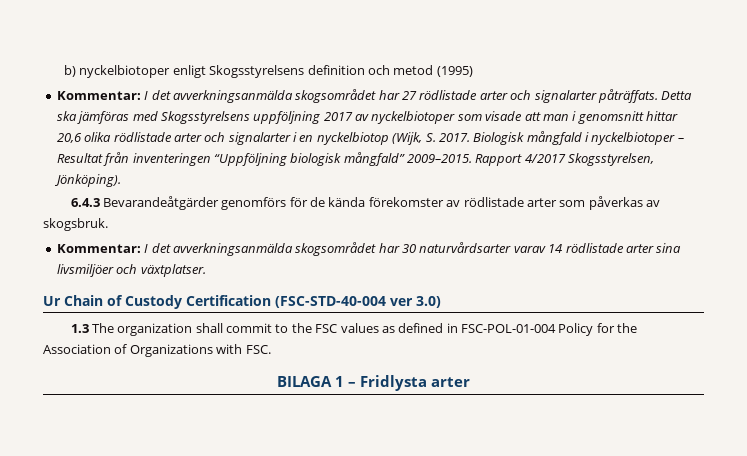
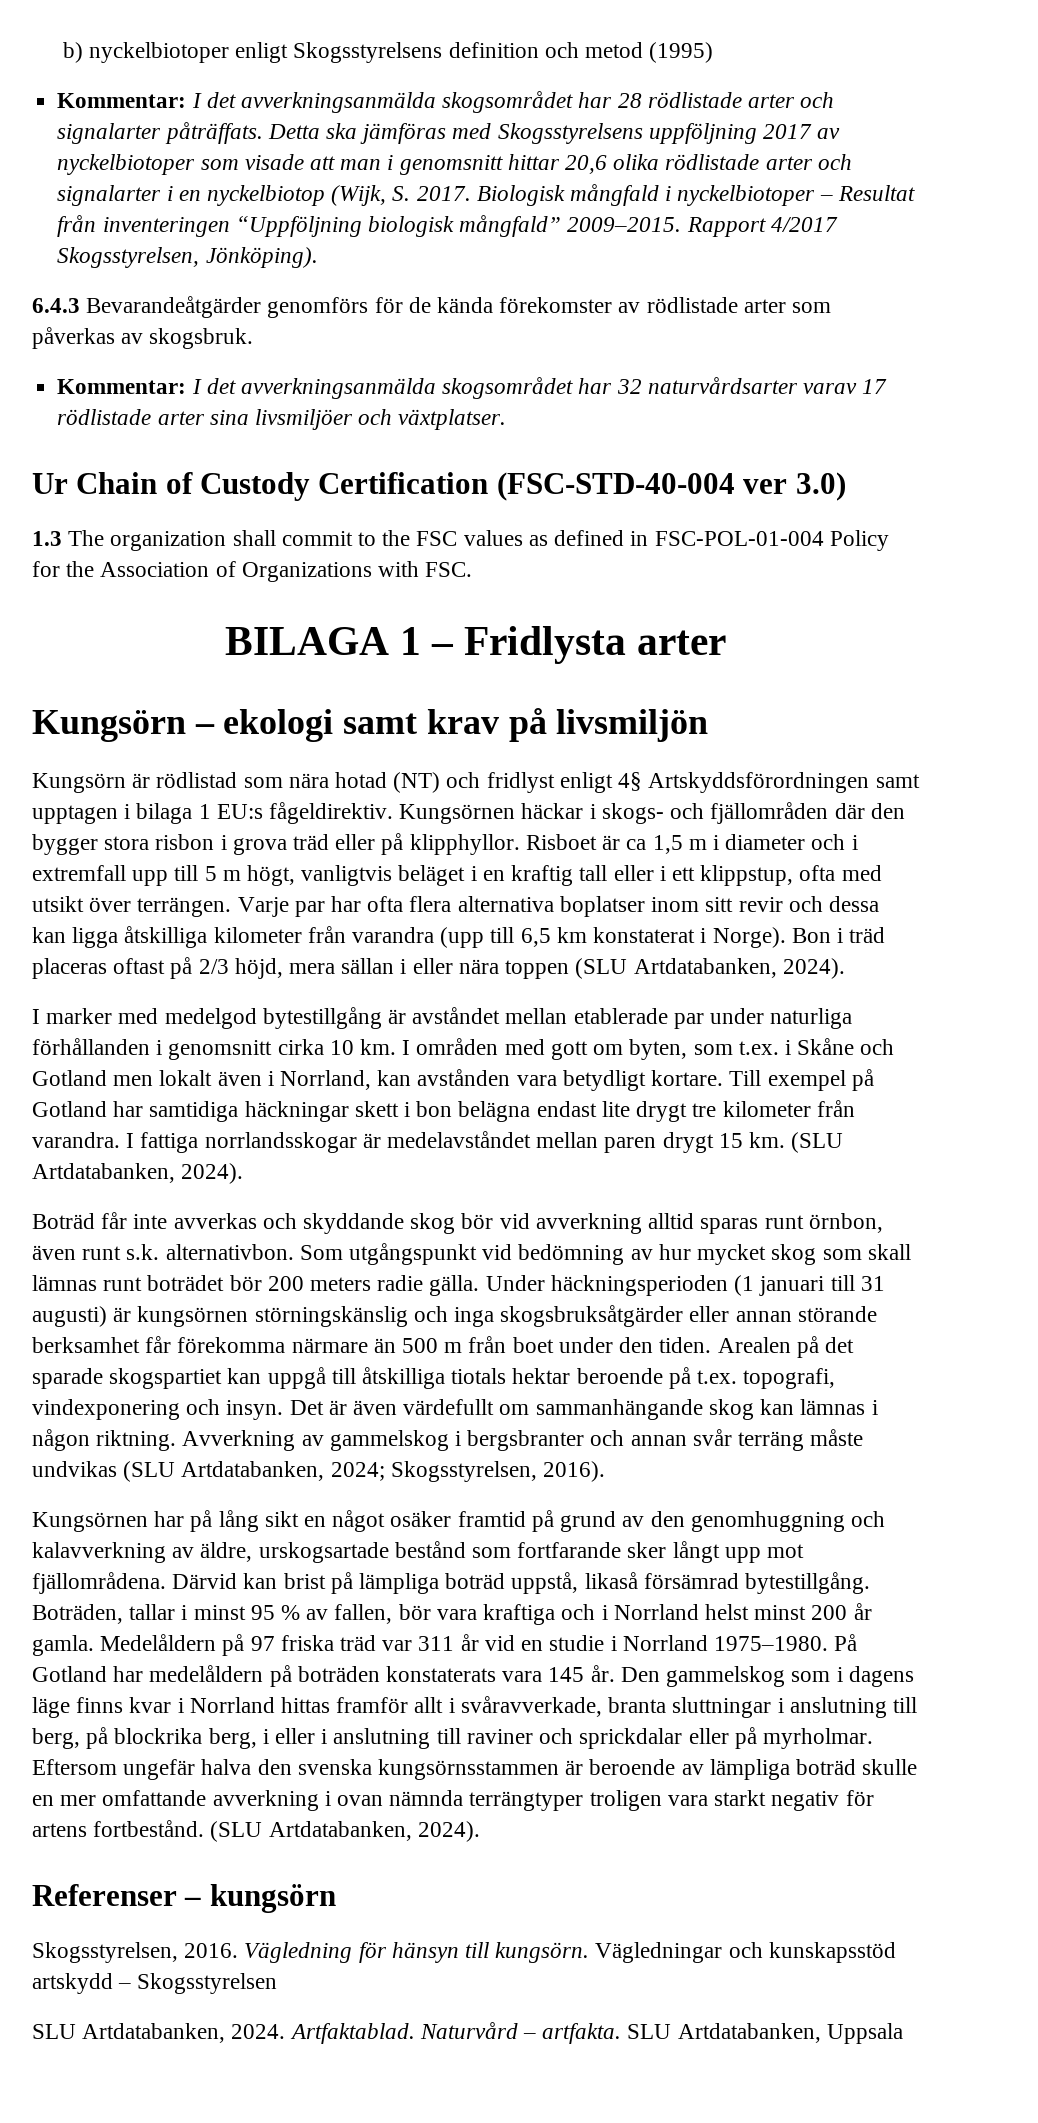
[402,91,417,100] 27 -> [617,93,642,108] 28
[402,244,416,253] 30 -> [616,379,642,394] 32
[548,244,563,253] 14 -> [862,379,888,394] 17
(471, 382) none -> [32,708,709,742] [32,772,920,793] [32,802,905,824] [32,833,858,855] [32,865,882,886] [32,896,879,917] [32,926,886,948] [32,957,845,979] [32,1007,853,1029] [32,1038,895,1060] [32,1069,874,1091] [32,1100,855,1122] [32,1131,844,1153] [32,1163,244,1184] [32,1212,883,1234] [32,1243,911,1265] [32,1275,885,1296] [32,1305,877,1327] [32,1336,854,1358] [32,1367,836,1389] [32,1399,878,1420] [32,1429,864,1451] [32,1461,606,1482] [32,1510,885,1532] [32,1541,805,1563] [32,1572,871,1594] [32,1603,872,1625] [32,1634,858,1656] [32,1665,914,1687] [32,1696,917,1718] [32,1727,873,1749] [32,1759,918,1780] [32,1790,874,1811] [32,1820,480,1842] [32,1884,336,1913] [32,1942,896,1963] [32,1973,278,1994] [32,2022,903,2044] // Kungsörn – ekologi samt krav på livsmiljön // Kungsörn är rödlistad som nära hotad (NT) och fridlyst enligt 4§ Artskyddsförordningen samt upptagen i bilaga 1 EU:s fågeldirektiv. Kungsörnen häckar i skogs- och fjällområden där den bygger stora risbon i grova träd eller på klipphyllor. Risboet är ca 1,5 m i diameter och i extremfall upp till 5 m högt, vanligtvis beläget i en kraftig tall eller i ett klippstup, ofta med utsikt över terrängen. Varje par har ofta flera alternativa boplatser inom sitt revir och dessa kan ligga åtskilliga kilometer från varandra (upp till 6,5 km konstaterat i Norge). Bon i träd placeras oftast på 2/3 höjd, mera sällan i eller nära toppen (SLU Artdatabanken, 2024). // I marker med medelgod bytestillgång är avståndet mellan etablerade par under naturliga förhållanden i genomsnitt cirka 10 km. I områden med gott om byten, som t.ex. i Skåne och Gotland men lokalt även i Norrland, kan avstånden vara betydligt kortare. Till exempel på Gotland har samtidiga häckningar skett i bon belägna endast lite drygt tre kilometer från varandra. I fattiga norrlandsskogar är medelavståndet mellan paren drygt 15 km. (SLU Artdatabanken, 2024). // Boträd får inte avverkas och skyddande skog bör vid avverkning alltid sparas runt örnbon, även runt s.k. alternativbon. Som utgångspunkt vid bedömning av hur mycket skog som skall lämnas runt boträdet bör 200 meters radie gälla. Under häckningsperioden (1 januari till 31 augusti) är kungsörnen störningskänslig och inga skogsbruksåtgärder eller annan störande berksamhet får förekomma närmare än 500 m från boet under den tiden. Arealen på det sparade skogspartiet kan uppgå till åtskilliga tiotals hektar beroende på t.ex. topografi, vindexponering och insyn. Det är även värdefullt om sammanhängande skog kan lämnas i någon riktning. Avverkning av gammelskog i bergsbranter och annan svår terräng måste undvikas (SLU Artdatabanken, 2024; Skogsstyrelsen, 2016). // Kungsörnen har på lång sikt en något osäker framtid på grund av den genomhuggning och kalavverkning av äldre, urskogsartade bestånd som fortfarande sker långt upp mot fjällområdena. Därvid kan brist på lämpliga boträd uppstå, likaså försämrad bytestillgång. Boträden, tallar i minst 95 % av fallen, bör vara kraftiga och i Norrland helst minst 200 år gamla. Medelåldern på 97 friska träd var 311 år vid en studie i Norrland 1975–1980. På Gotland har medelåldern på boträden konstaterats vara 145 år. Den gammelskog som i dagens läge finns kvar i Norrland hittas framför allt i svåravverkade, branta sluttningar i anslutning till berg, på blockrika berg, i eller i anslutning till raviner och sprickdalar eller på myrholmar. Eftersom ungefär halva den svenska kungsörnsstammen är beroende av lämpliga boträd skulle en mer omfattande avverkning i ovan nämnda terrängtyper troligen vara starkt negativ för artens fortbestånd. (SLU Artdatabanken, 2024). // Referenser – kungsörn // Skogsstyrelsen, 2016. Vägledning för hänsyn till kungsörn. Vägledningar och kunskapsstöd artskydd – Skogsstyrelsen // SLU Artdatabanken, 2024. Artfaktablad. Naturvård – artfakta. SLU Artdatabanken, Uppsala

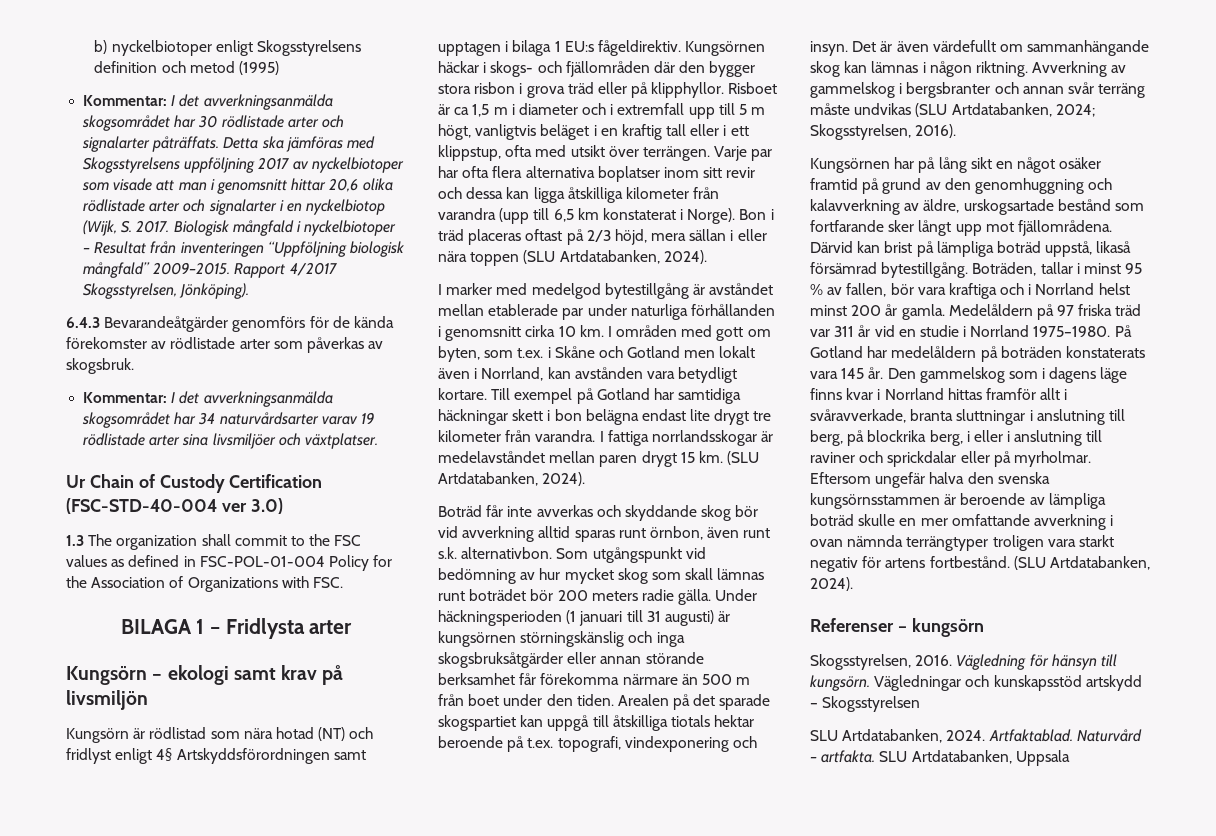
[617,93,642,108] 28 -> [198,115,218,128] 30
[616,379,642,394] 32 -> [198,412,216,425] 34
[862,379,888,394] 17 -> [360,412,374,424] 19

